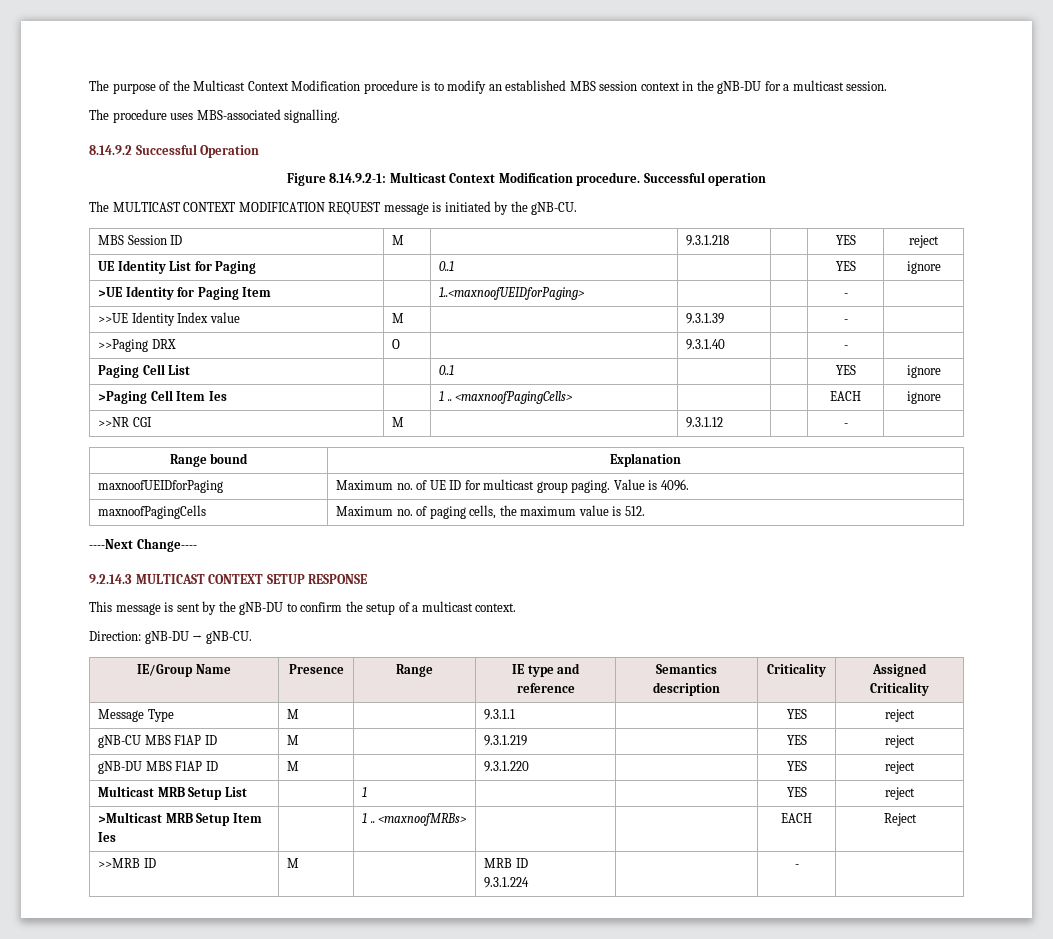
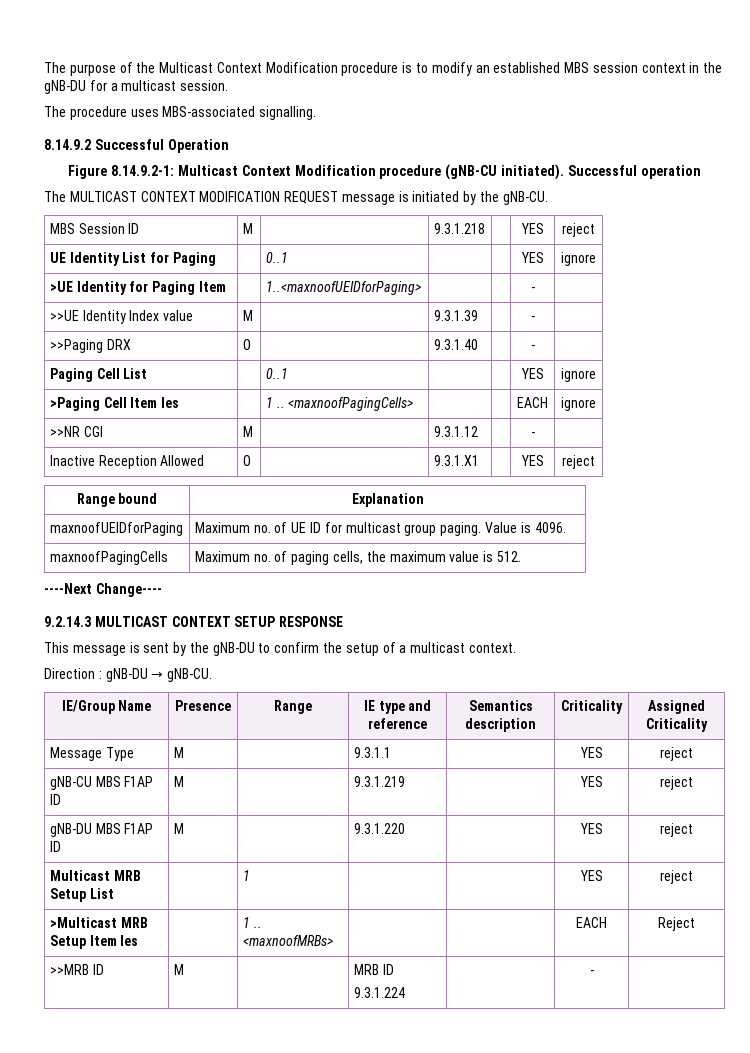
[576,172,641,186] procedure. -> [379,164,564,180] procedure (gNB-CU initiated).
(848, 425) none -> [49,455,205,469] [242,455,251,466] [433,455,479,466] [520,455,544,466] [562,455,595,469] // Inactive Reception Allowed | O | | 9.3.1.X1 | | YES | reject
[89,631,141,641] Direction: -> [44,668,102,679] Direction :

